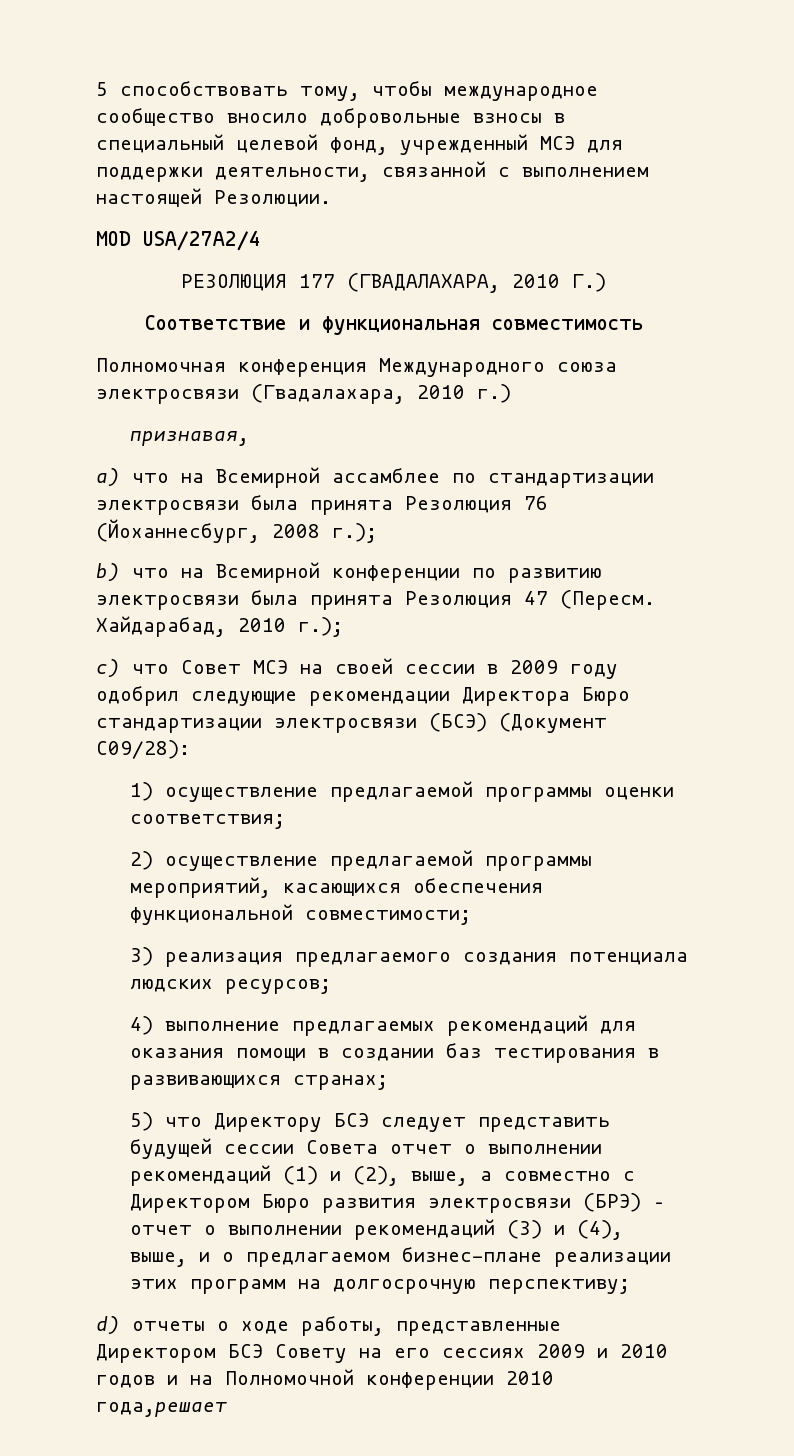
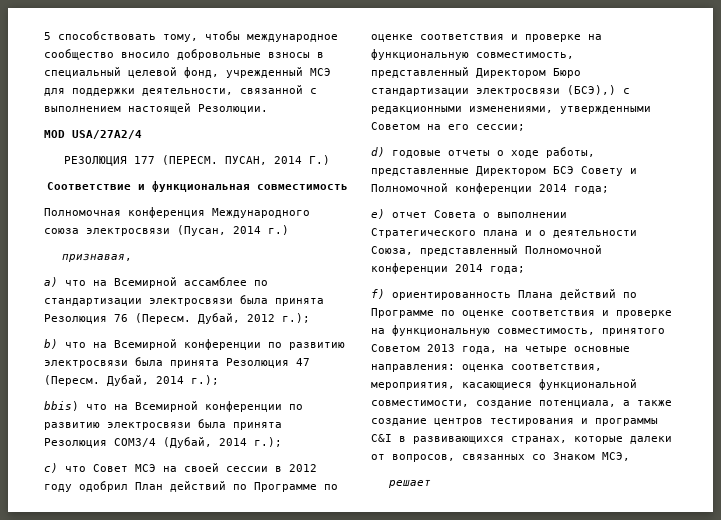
[347,273,560,293] (ГВАДАЛАХАРА, 2010 -> [162,155,302,165] (ПЕРЕСМ. ПУСАН, 2014
[251,384,465,404] (Гвадалахара, 2010 -> [177,225,261,236] (Пусан, 2014
[96,519,320,543] (Йоханнесбург, 2008 -> [135,313,275,324] (Пересм. Дубай, 2012
[96,616,286,637] Хайдарабад, 2010 -> [107,375,219,386] [44,401,303,412] [44,419,282,430] [44,437,247,448] Дубай, 2014 г.); // bbis) что на Всемирной конференции по развитию электросвязи была принята Резолюция COM3/4 (Дубай, 2014
[510,660,558,674] 2009 -> [289,464,317,472] 2012
[191,687,630,706] [96,713,607,733] [96,740,190,759] [130,781,675,802] [130,814,286,829] [130,850,593,871] [130,877,544,898] [130,904,472,925] [130,947,689,967] [130,979,332,994] [130,1015,637,1036] [130,1043,660,1063] [130,1075,389,1090] [130,1112,611,1132] [130,1138,603,1159] [130,1165,636,1186] [130,1193,666,1213] [130,1219,624,1240] [130,1247,672,1267] [130,1279,631,1294] следующие рекомендации Директора Бюро стандартизации электросвязи (БСЭ) (Документ С09/28): // 1) осуществление предлагаемой программы оценки соответствия; // 2) осуществление предлагаемой программы мероприятий, касающихся обеспечения функциональной совместимости; // 3) реализация предлагаемого создания потенциала людских ресурсов; // 4) выполнение предлагаемых рекомендаций для оказания помощи в создании баз тестирования в развивающихся странах; // 5) что Директору БСЭ следует представить будущей сессии Совета отчет о выполнении рекомендаций (1) и (2), выше, а совместно с Директором Бюро развития электросвязи (БРЭ) – отчет о выполнении рекомендаций (3) и (4), выше, и о предлагаемом бизнес-плане реализации этих программ на долгосрочную перспективу; -> [135,481,338,492] [371,34,602,42] [371,49,574,60] [371,67,581,78] [371,85,630,96] [371,106,651,114] [371,122,525,131] План действий по Программе по оценке соответствия и проверке на функциональную совместимость, представленный Директором Бюро стандартизации электросвязи (БСЭ),) с редакционными изменениями, утвержденными Советом на его сессии;
(120, 1325) none -> [392,150,441,158] годовые
[359,1344,668,1358] [96,1369,554,1390] [96,1402,227,1417] на его сессиях 2009 и 2010 годов и на Полномочной конференции 2010 года,решает -> [630,168,637,174] [371,183,609,194] [371,209,567,219] [371,228,637,238] [371,245,602,256] [371,263,525,274] [371,289,637,300] [371,308,672,318] [371,325,665,336] [371,344,630,354] [371,364,602,372] [371,379,637,390] [371,400,672,408] [371,418,658,426] [371,434,672,444] [371,452,630,462] [387,479,431,488] и Полномочной конференции 2014 года; // e) отчет Совета о выполнении Стратегического плана и о деятельности Союза, представленный Полномочной конференции 2014 года; // f) ориентированность Плана действий по Программе по оценке соответствия и проверке на функциональную совместимость, принятого Советом 2013 года, на четыре основные направления: оценка соответствия, мероприятия, касающиеся функциональной совместимости, создание потенциала, а также создание центров тестирования и программы C&I в развивающихся странах, которые далеки от вопросов, связанных со Знаком МСЭ, // решает

